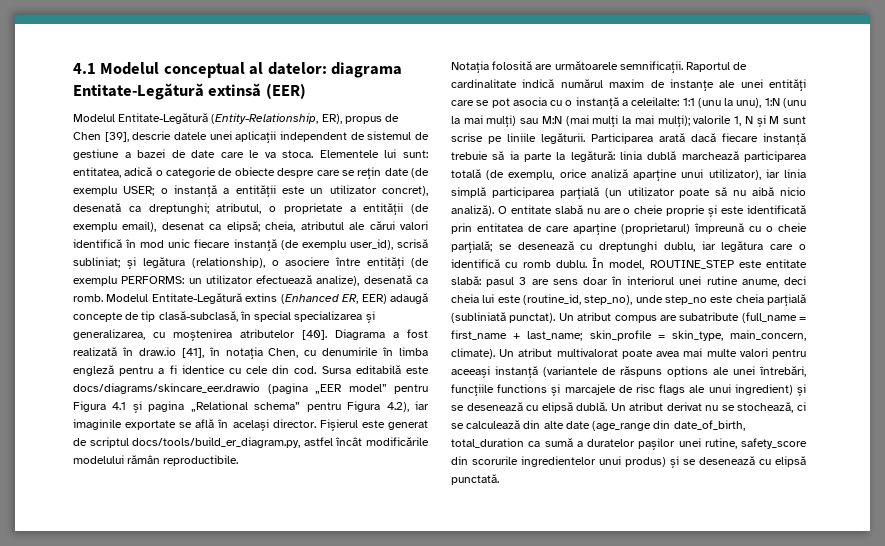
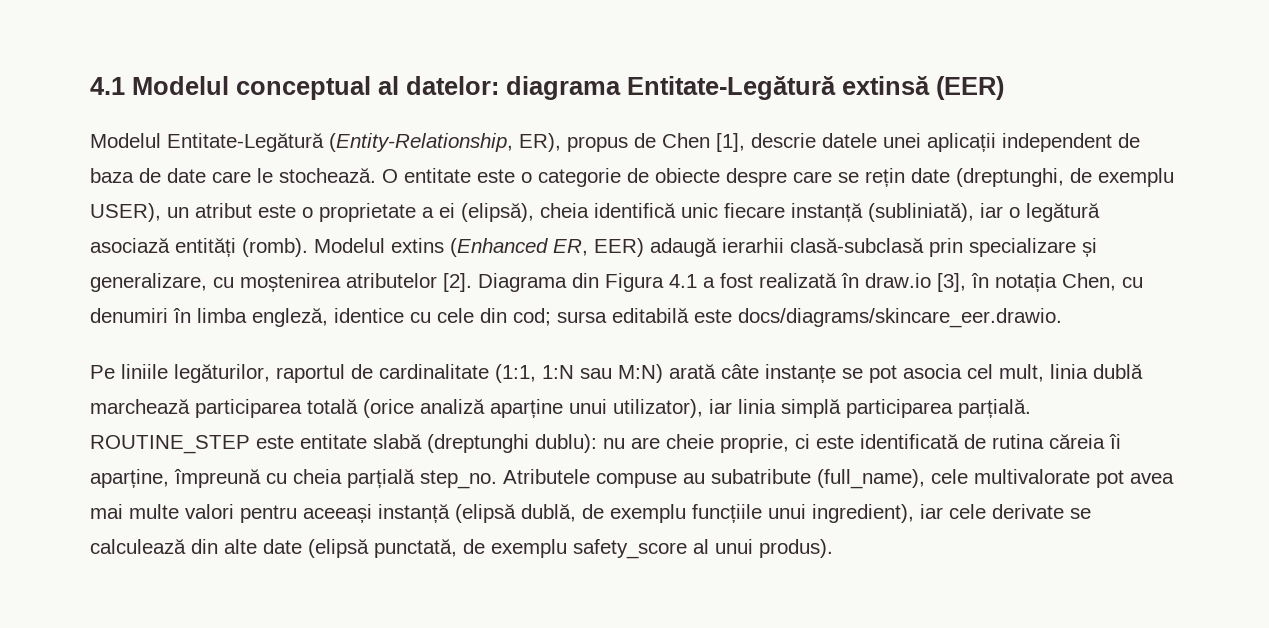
[104,132,129,142] [39], -> [716,133,745,152] [1],
[367,131,430,140] [73,149,429,160] [73,167,153,178] sistemul de gestiune a bazei de date care le va stoca. Elementele lui sunt: entitatea, adică -> [90,168,515,183] baza de date care le stochează. O entitate este
[411,168,430,178] [73,185,428,197] [73,203,429,215] [73,221,428,232] [73,239,428,251] [73,257,429,269] [73,275,428,286] [73,293,242,304] (de exemplu USER; o instanță a entității este un utilizator concret), desenată ca dreptunghi; atributul, o proprietate a entității (de exemplu email), desenat ca elipsă; cheia, atributul ale cărui valori identifică în mod unic fiecare instanță (de exemplu user_id), scrisă subliniat; și legătura (relationship), o asociere între entități (de exemplu PERFORMS: un utilizator efectuează analize), desenată ca romb. Modelul Entitate-Legătură -> [956,168,1174,187] [90,203,1100,222] [90,238,385,257] (dreptunghi, de exemplu USER), un atribut este o proprietate a ei (elipsă), cheia identifică unic fiecare instanță (subliniată), iar o legătură asociază entități (romb). Modelul
[73,311,375,323] [73,329,385,341] concepte de tip clasă-subclasă, în special specializarea și generalizarea, cu moștenirea atributelor [40]. Diagrama -> [722,238,1097,257] [90,273,697,292] ierarhii clasă-subclasă prin specializare și generalizare, cu moștenirea atributelor [2]. Diagrama din Figura 4.1
[181,348,204,358] [41], -> [937,273,966,292] [3],
[322,347,379,356] denumirile -> [90,308,168,323] denumiri
[73,365,429,376] [73,383,428,394] [73,401,429,413] [73,419,428,431] [73,437,429,448] [73,455,239,466] [451,61,748,73] [451,79,806,91] [451,97,806,109] [451,115,806,127] [451,133,806,145] [451,151,615,162] engleză pentru a fi identice cu cele din cod. Sursa editabilă este docs/diagrams/skincare_eer.drawio (pagina „EER model” pentru Figura 4.1 și pagina „Relational schema” pentru Figura 4.2), iar imaginile exportate se află în același director. Fișierul este generat de scriptul docs/tools/build_er_diagram.py, astfel încât modificările modelului rămân reproductibile. // Notația folosită are următoarele semnificații. Raportul de cardinalitate indică numărul maxim de instanțe ale unei entități care se pot asocia cu o instanță a celeilalte: 1:1 (unu la unu), 1:N (unu la mai mulți) sau M:N (mai mulți la mai mulți); valorile 1, N și M sunt scrise pe liniile legăturii. Participarea arată dacă fiecare instanță trebuie să ia parte la legătură: -> [252,308,1062,328] [90,364,1044,383] engleză, identice cu cele din cod; sursa editabilă este docs/diagrams/skincare_eer.drawio. // Pe liniile legăturilor, raportul de cardinalitate (1:1, 1:N sau M:N) arată câte instanțe se pot asocia cel mult,
[486,169,587,180] (de exemplu, orice -> [363,399,414,418] (orice
[559,187,807,199] [451,205,806,217] [451,223,807,235] [451,241,806,253] [451,257,807,270] [451,276,806,287] [451,294,806,306] [451,312,806,323] [451,330,806,341] [451,348,653,359] parțială (un utilizator poate să nu aibă nicio analiză). O entitate slabă nu are o cheie proprie și este identificată prin entitatea de care aparține (proprietarul) împreună cu o cheie parțială; se desenează cu dreptunghi dublu, iar legătura care o identifică cu romb dublu. În model, ROUTINE_STEP este entitate slabă: pasul 3 are sens doar în interiorul unei rutine anume, deci cheia lui este (routine_id, step_no), unde step_no este cheia parțială (subliniată punctat). Un atribut compus are subatribute (full_name = first_name + last_name; skin_profile = skin_type, main_concern, climate). Un atribut multivalorat poate -> [958,399,1031,418] [90,434,1121,454] [90,469,1124,489] parțială. ROUTINE_STEP este entitate slabă (dreptunghi dublu): nu are cheie proprie, ci este identificată de rutina căreia îi aparține, împreună cu cheia parțială step_no. Atributele compuse au subatribute (full_name), cele multivalorate pot
[543,366,806,377] [451,384,806,396] [451,402,806,413] (variantele de răspuns options ale unei întrebări, funcțiile functions și marcajele de risc flags ale unui ingredient) și se desenează cu elipsă dublă. Un atribut derivat nu se stochează, ci -> [455,504,1064,523] (elipsă dublă, de exemplu funcțiile unui ingredient), iar cele derivate
[592,420,745,431] [451,438,807,450] [451,456,806,468] [451,474,499,485] (age_range din date_of_birth, total_duration ca sumă a duratelor pașilor unei rutine, safety_score din scorurile ingredientelor unui produs) și se desenează cu elipsă punctată. -> [308,539,833,559] (elipsă punctată, de exemplu safety_score al unui produs).

